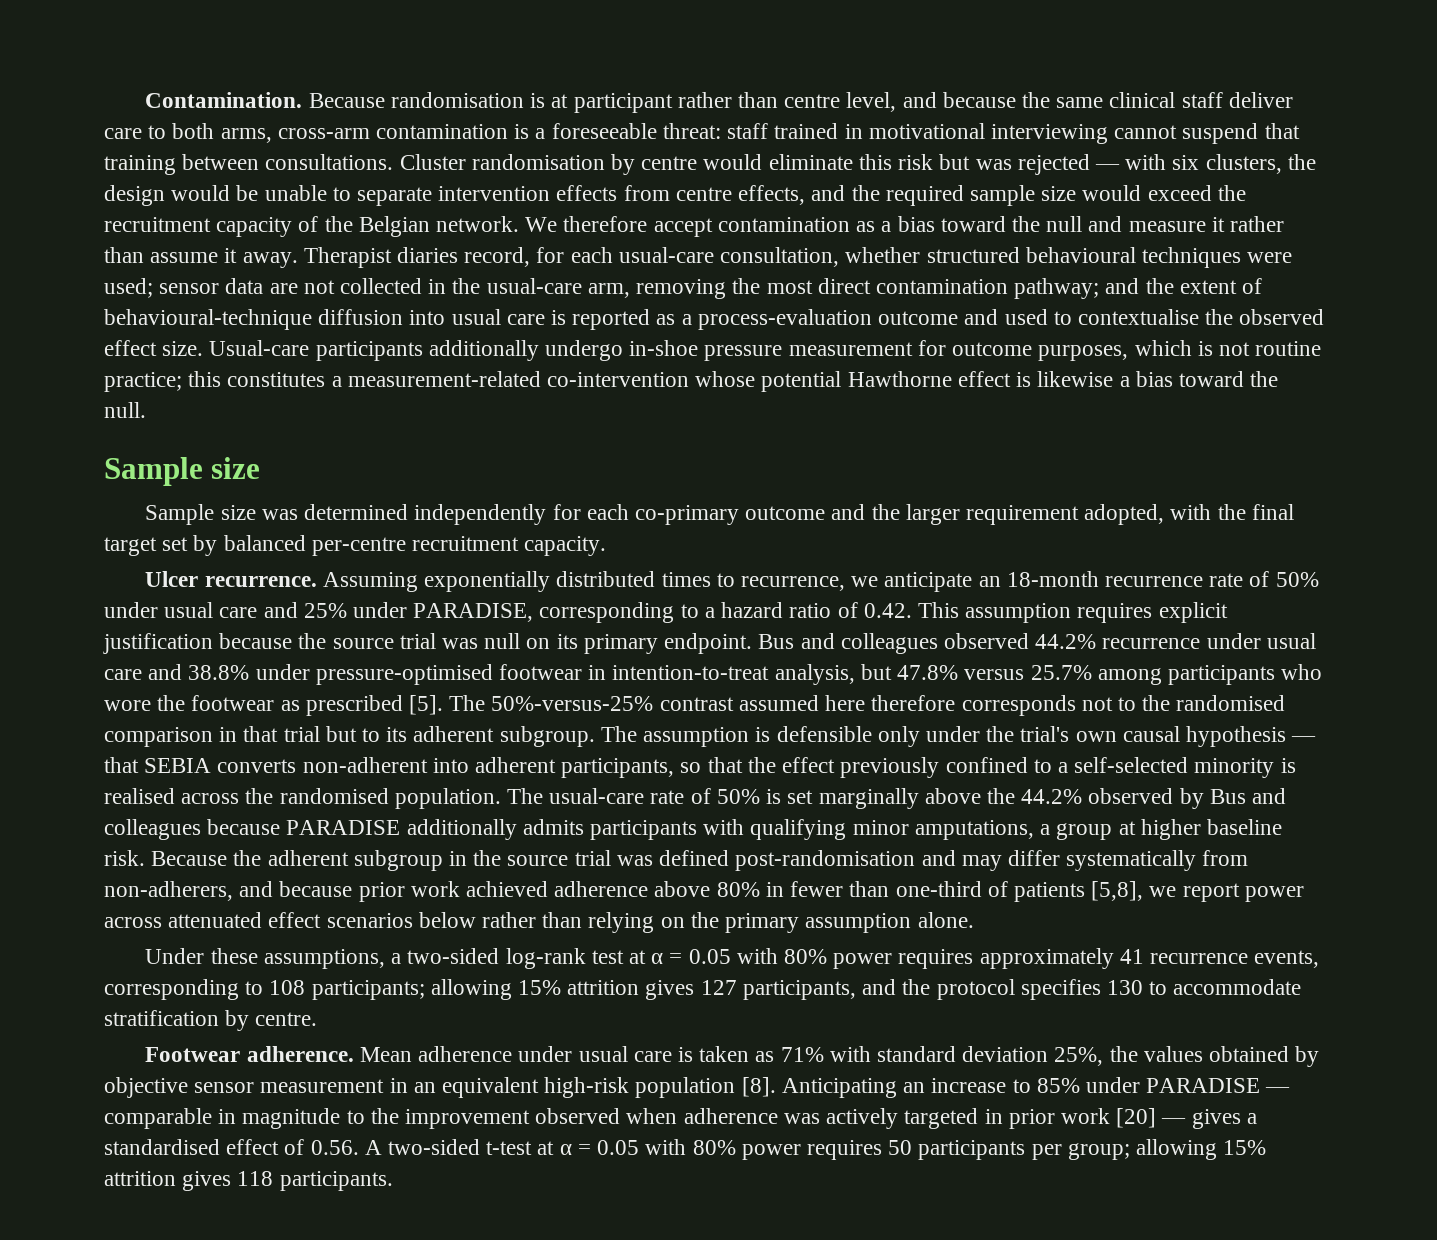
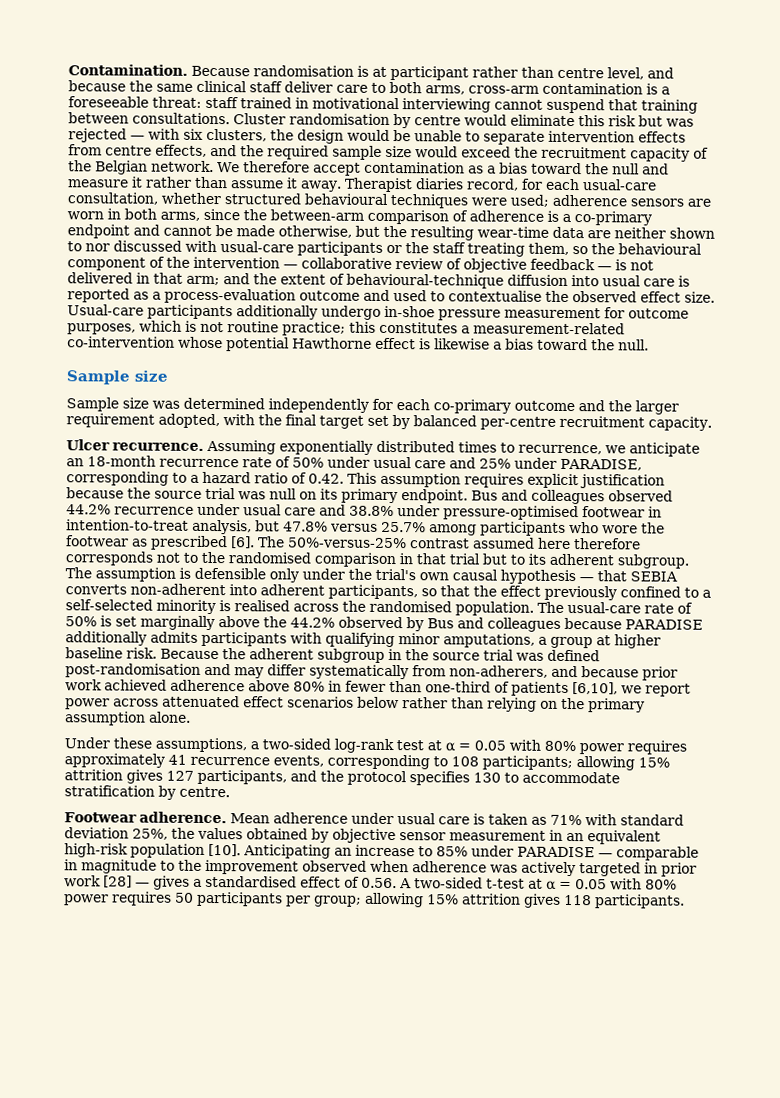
[159,278,1100,299] sensor data are not collected in the usual-care arm, removing the most direct contamination pathway; -> [552,194,711,207] [67,208,652,226] [67,224,715,241] [67,240,702,257] [67,256,654,273] [67,272,220,286] adherence sensors are worn in both arms, since the between-arm comparison of adherence is a co-primary endpoint and cannot be made otherwise, but the resulting wear-time data are neither shown to nor discussed with usual-care participants or the staff treating them, so the behavioural component of the intervention — collaborative review of objective feedback — is not delivered in that arm;
[409,695,444,715] [5]. -> [231,536,255,549] [6].
[1091,881,1144,901] [5,8], -> [572,682,618,695] [6,10],
[741,1077,776,1097] [8]. -> [208,843,241,857] [10].
[1116,1108,1157,1128] [20] -> [103,875,132,888] [28]

